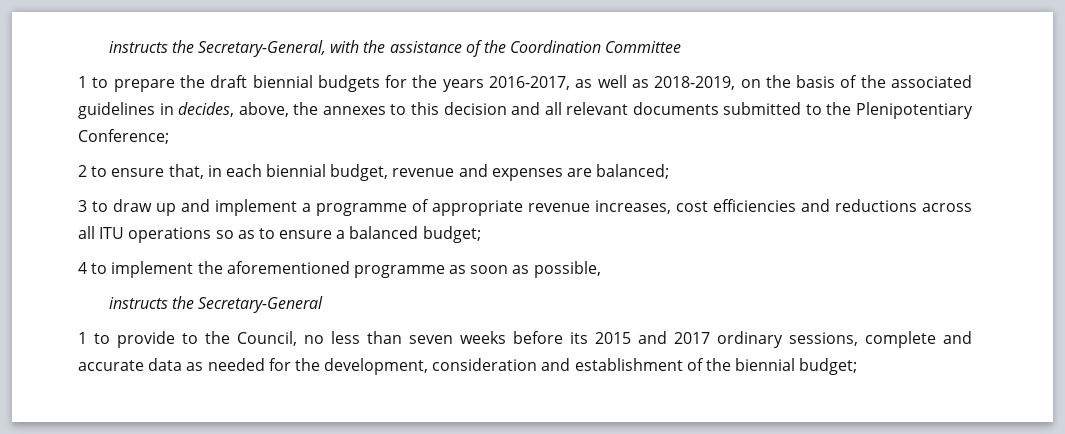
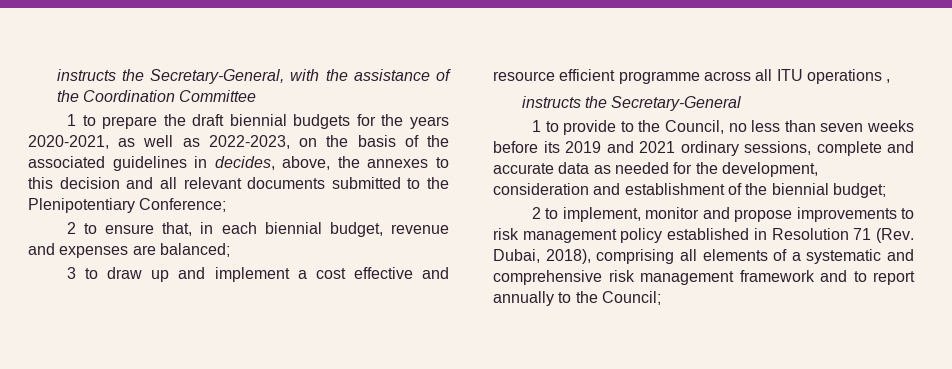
[489,76,570,90] 2016-2017, -> [28,135,109,149] 2020-2021,
[654,76,736,90] 2018-2019, -> [208,135,290,149] 2022-2023,
[316,199,972,216] [78,226,481,243] [78,261,601,278] programme of appropriate revenue increases, cost efficiencies and reductions across all ITU operations so as to ensure a balanced budget; // 4 to implement the aforementioned programme as soon as possible, -> [315,267,449,279] [493,69,891,84] cost effective and resource efficient programme across all ITU operations ,
[595,331,710,344] 2015 and 2017 -> [565,141,675,153] 2019 and 2021
(858, 366) none -> [531,207,914,222] [493,228,914,243] [493,249,914,264] [493,270,915,285] [493,291,661,306] // 2 to implement, monitor and propose improvements to risk management policy established in Resolution 71 (Rev. Dubai, 2018), comprising all elements of a systematic and comprehensive risk management framework and to report annually to the Council;

